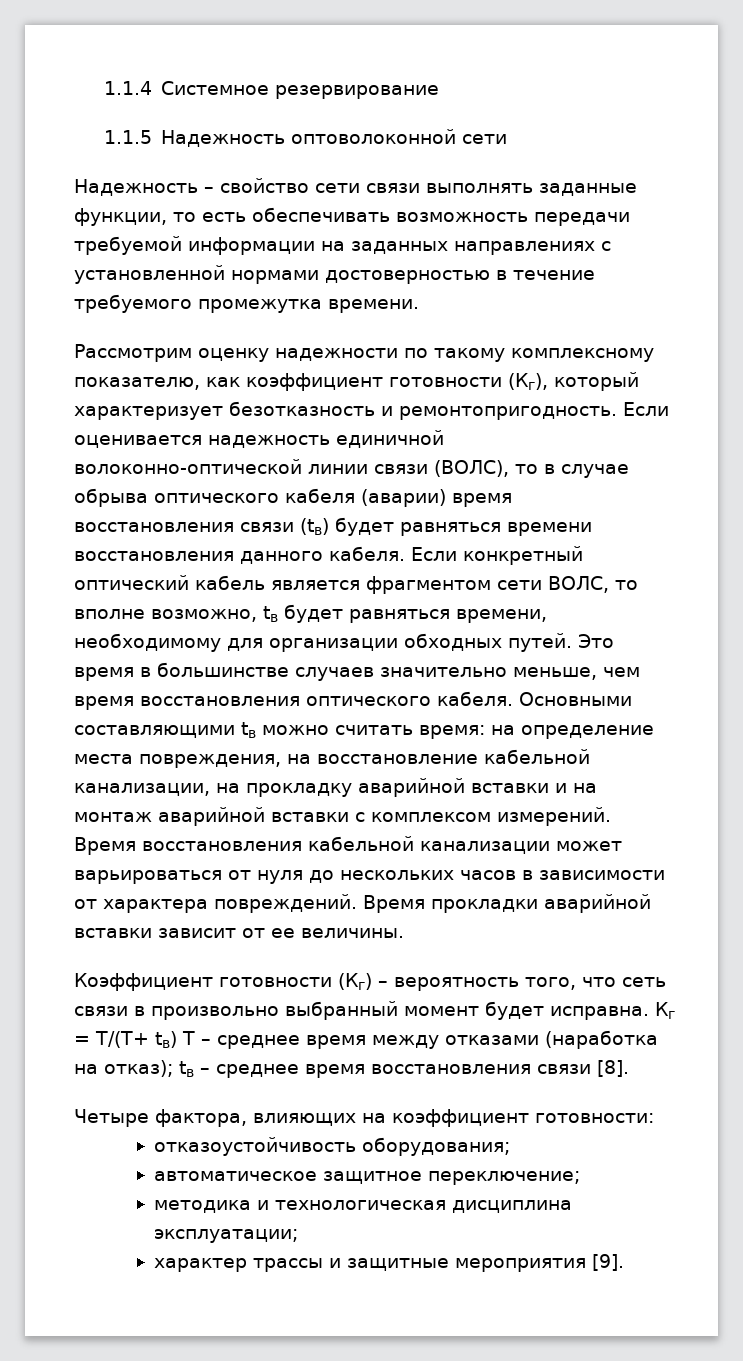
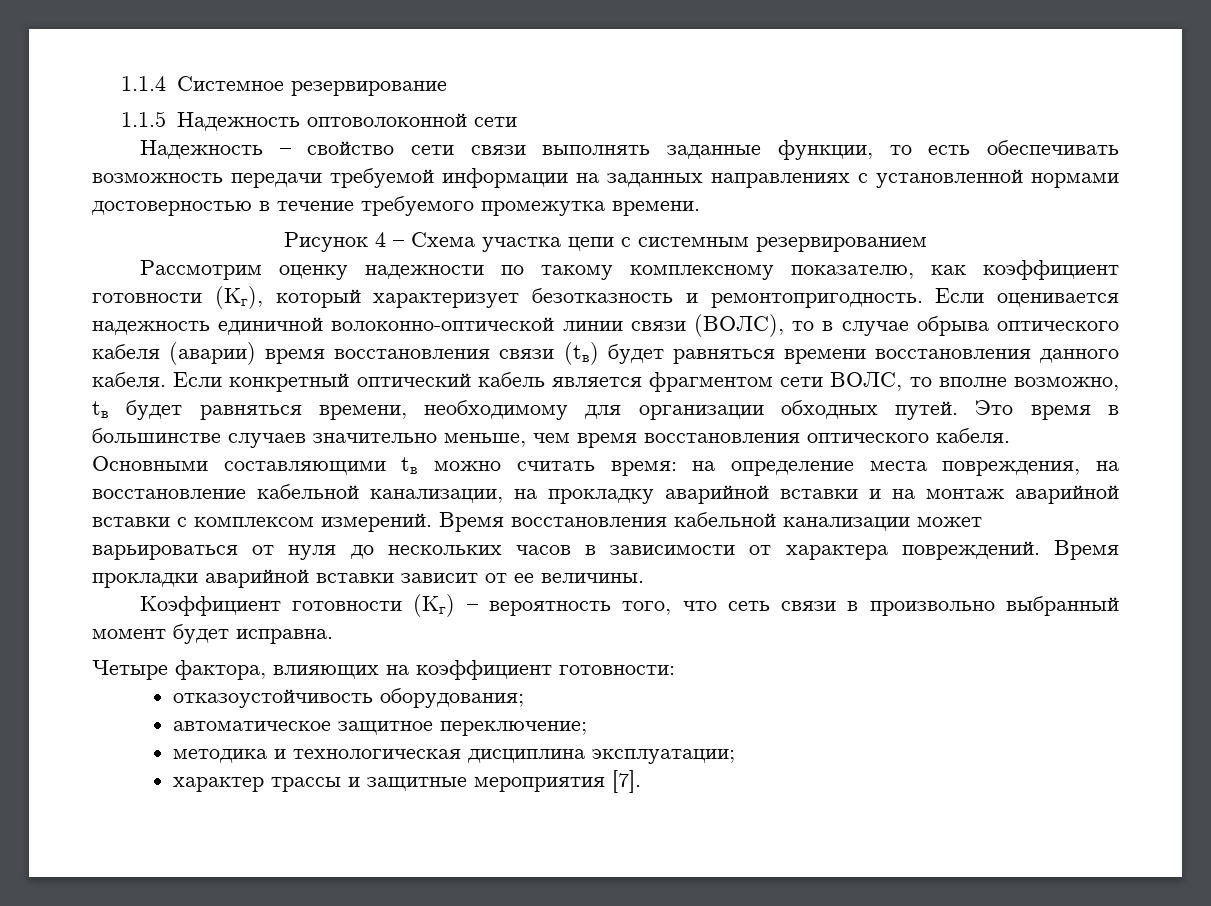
(419, 306) none -> [284,232,927,252] // Рисунок 4 ‒ Схема участка цепи с системным резервированием
[655,1002,675,1019] [74,1030,658,1049] [74,1060,629,1078] Кг = Т/(Т+ tв) Т – среднее время между отказами (наработка на отказ); tв – среднее время восстановления связи [8]. -> (333, 636) none
[592,1254,625,1271] [9]. -> [612,770,642,793] [7].

